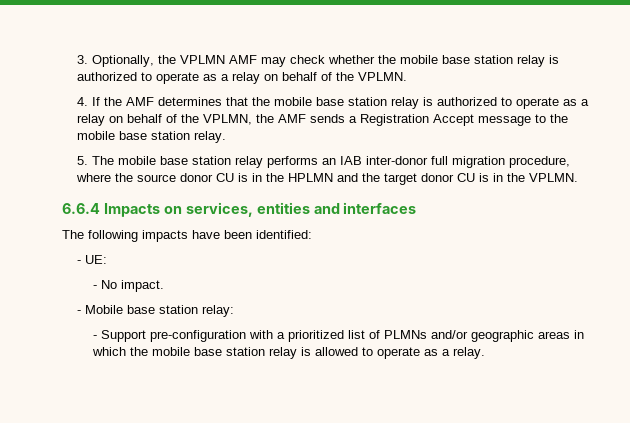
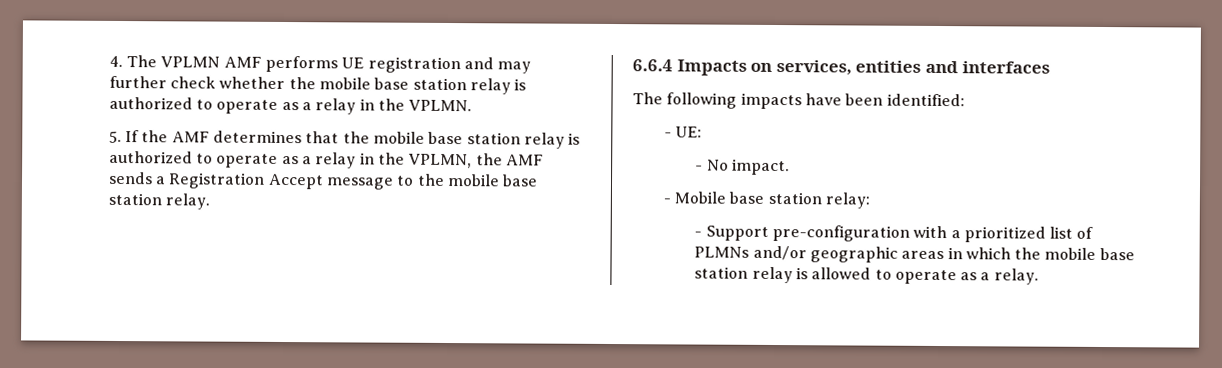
[77,55,287,67] 3. Optionally, the VPLMN AMF may -> [108,55,532,74] [108,75,167,89] 4. The VPLMN AMF performs UE registration and may further
[264,72,408,81] [77,97,89,106] on behalf of the VPLMN. // 4. -> [359,98,473,112] [108,130,122,144] in the VPLMN. // 5.
[109,114,178,123] on behalf of -> [359,152,375,165] in
[77,156,571,168] [76,173,579,185] // 5. The mobile base station relay performs an IAB inter-donor full migration procedure, where the source donor CU is in the HPLMN and the target donor CU is in the VPLMN. -> (210, 201) none

